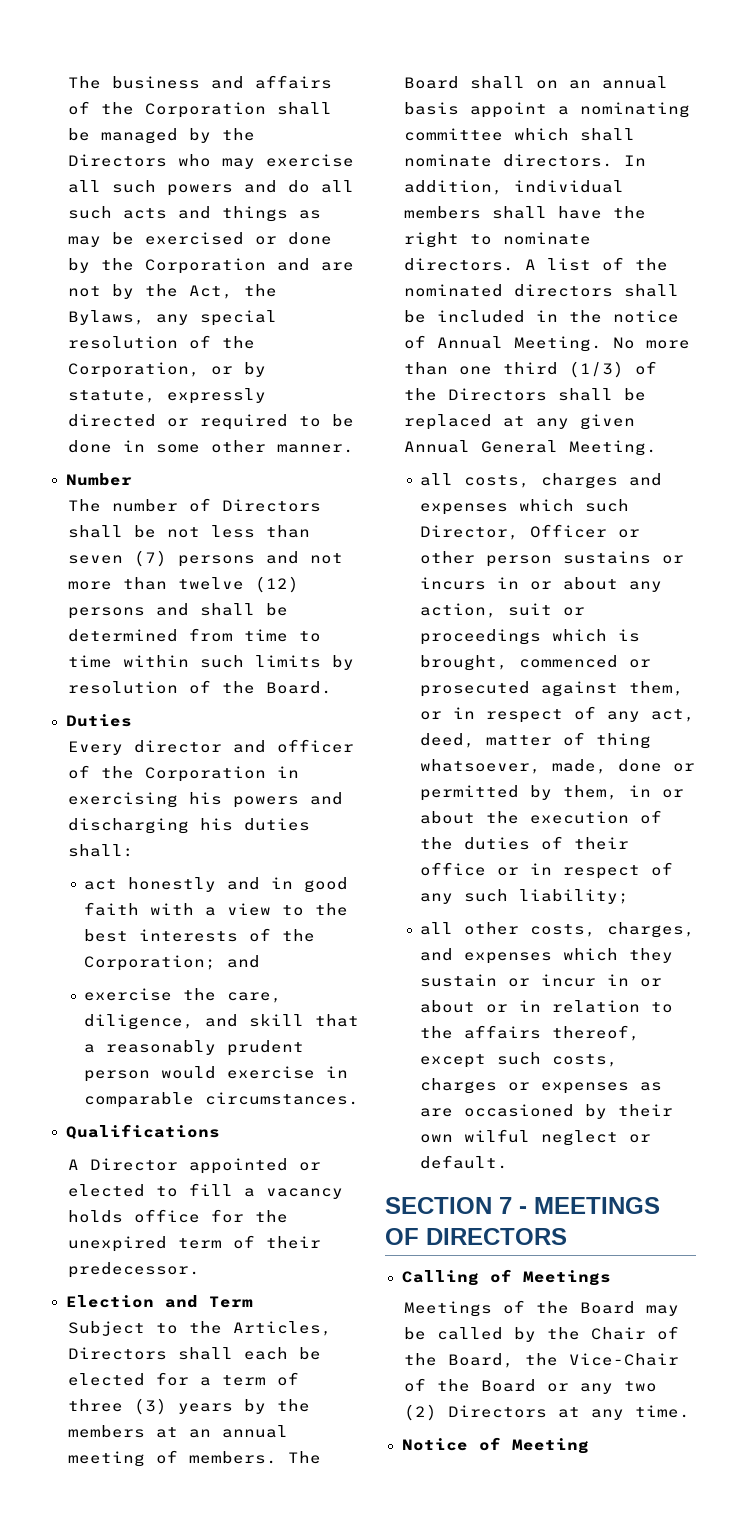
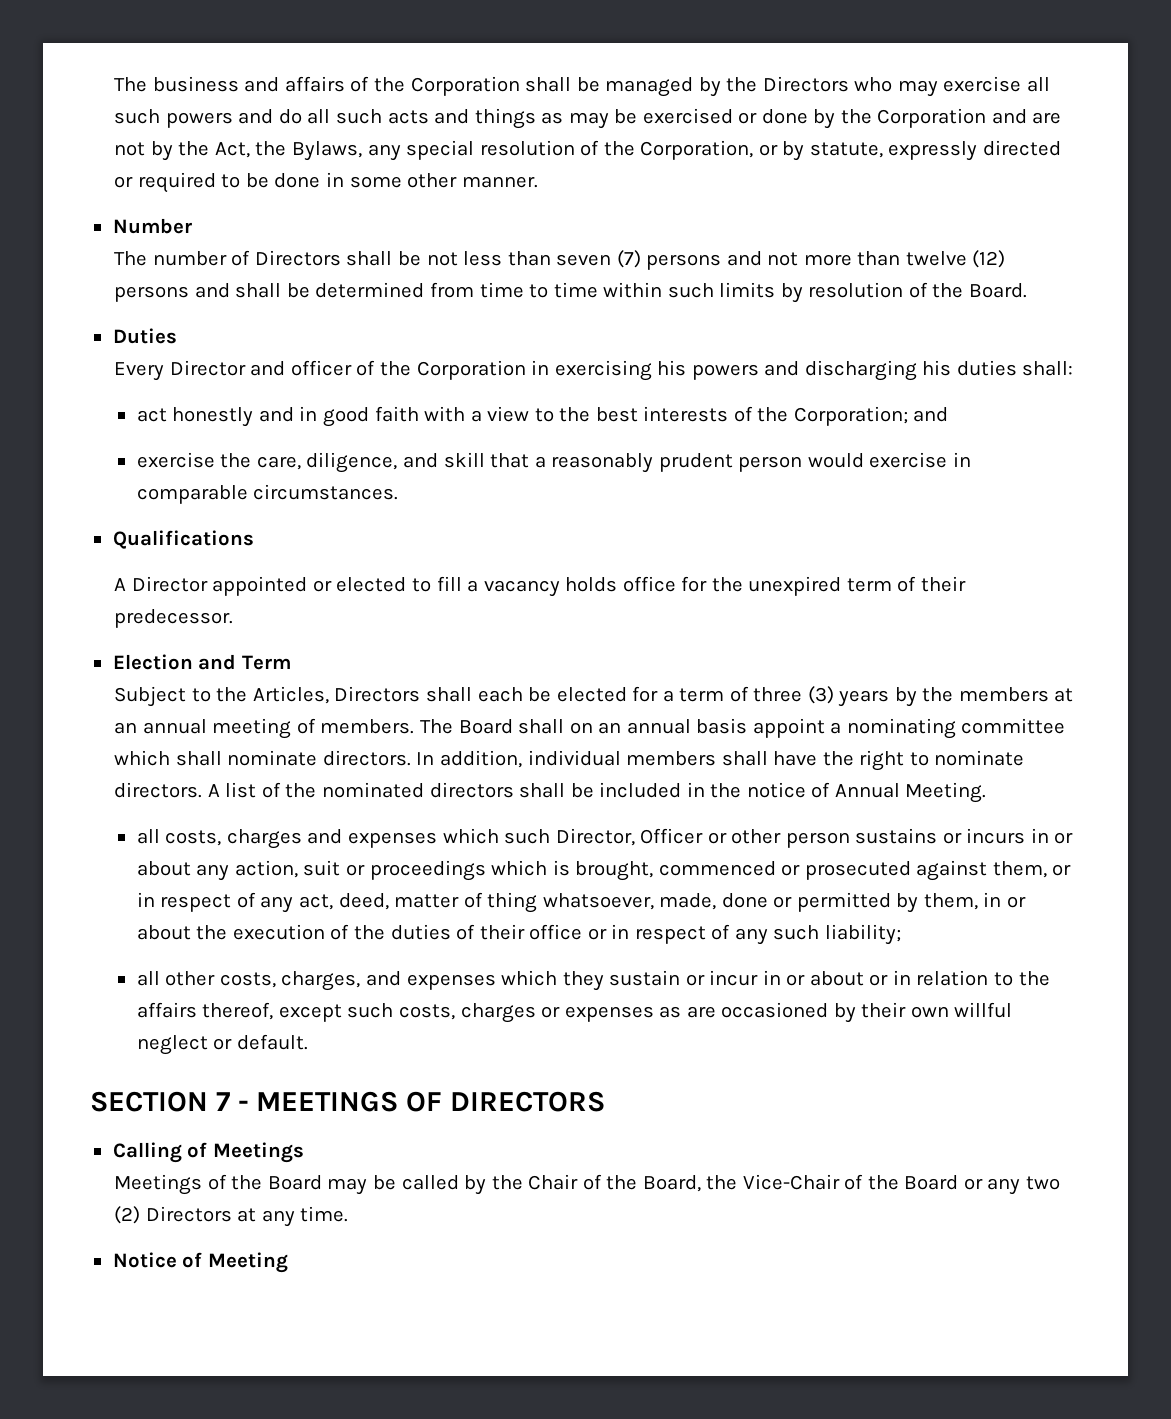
[133,740,222,753] director -> [169,360,246,376] Director
[612,337,690,349] [403,361,657,378] [403,388,646,401] [403,414,635,430] [403,440,657,456] No more than one third (1/3) of the Directors shall be replaced at any given Annual General Meeting. -> (987, 792) none
[464,1129,531,1143] wilful -> [954,1002,1013,1018] willful

